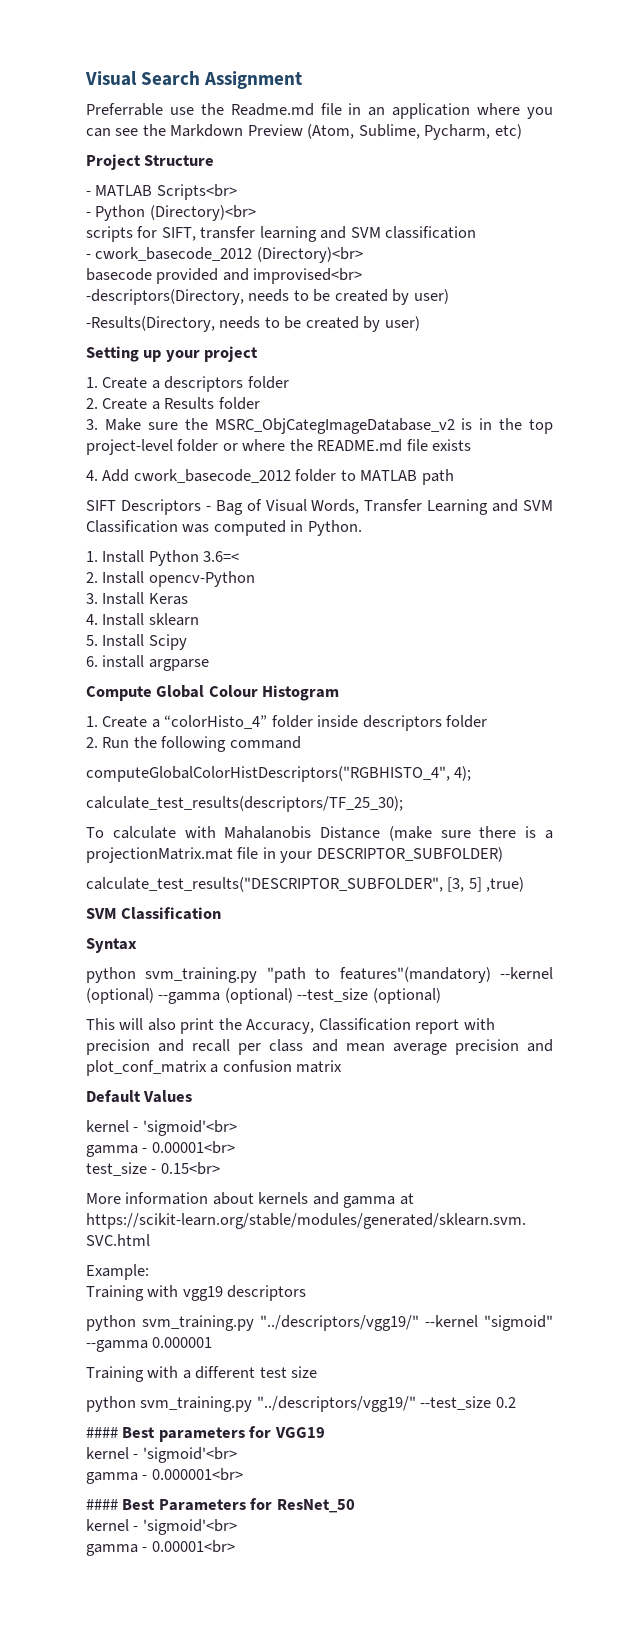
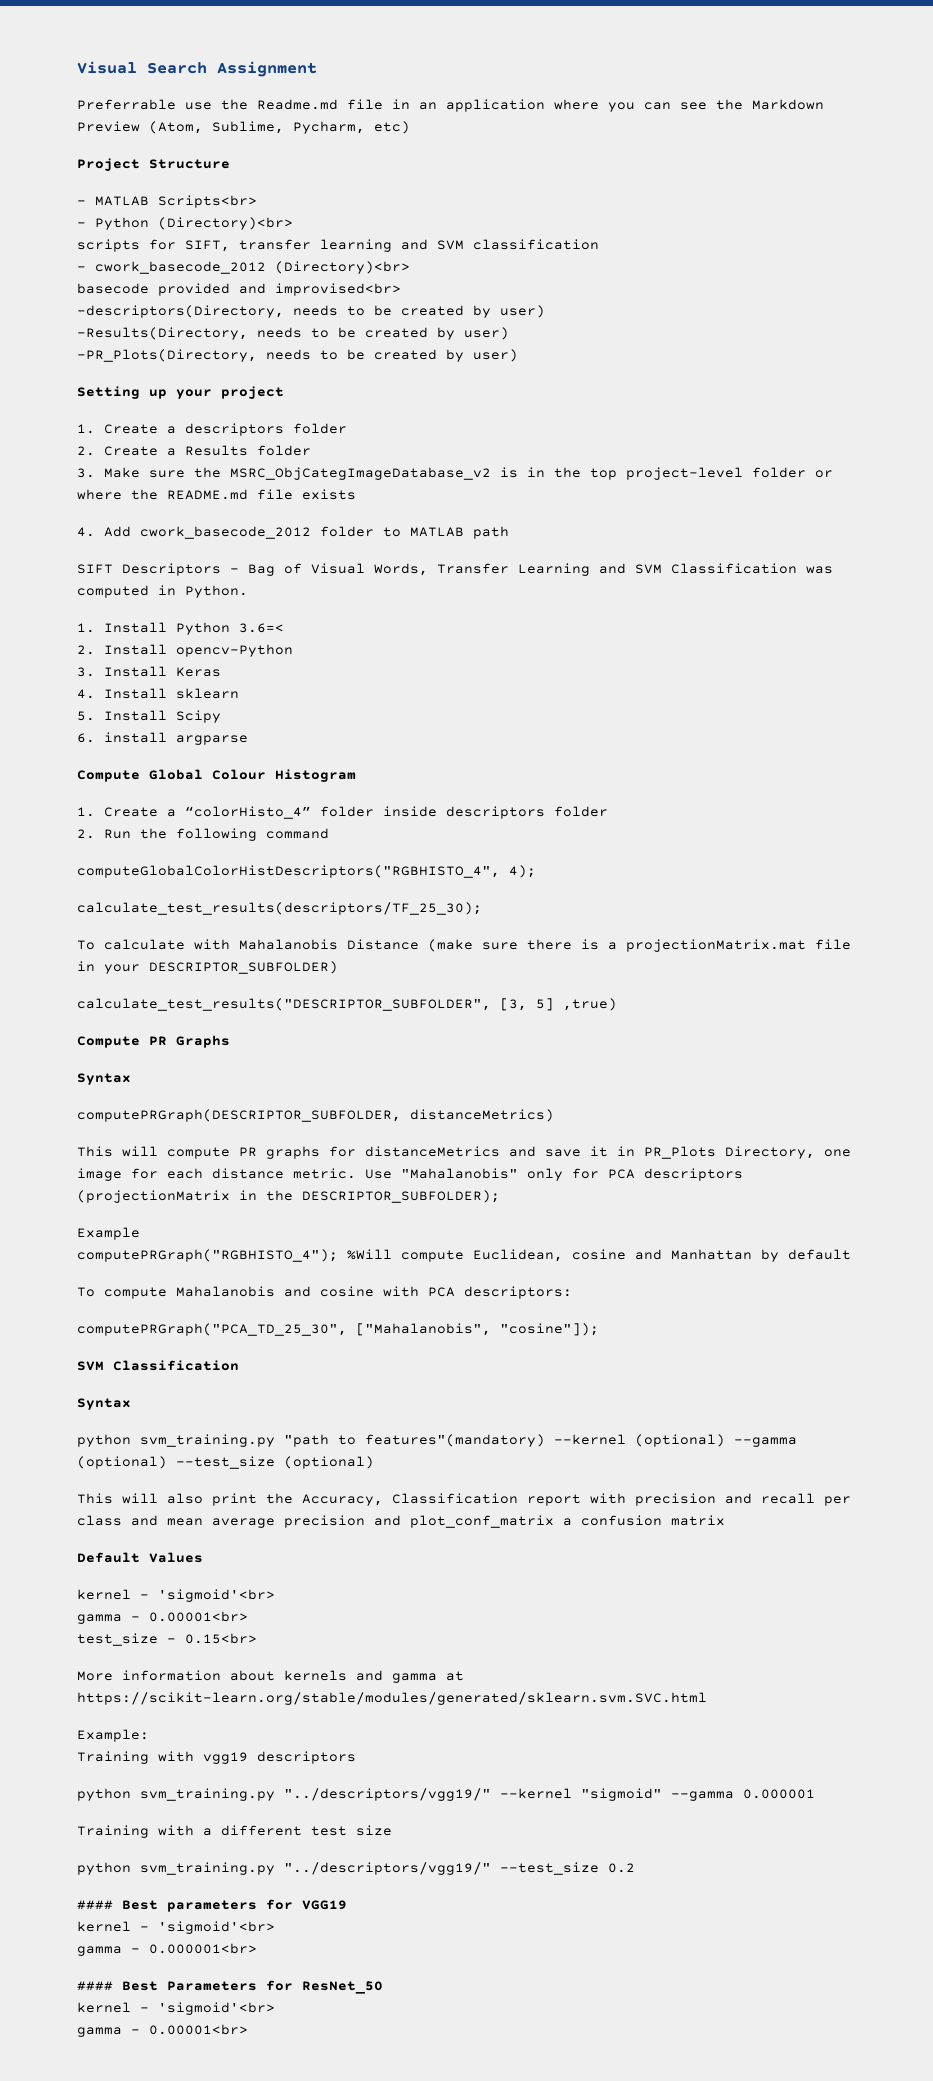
(420, 323) none -> [77,349,518,362] // -PR_Plots(Directory, needs to be created by user)
(525, 884) none -> [77,1035,230,1048] [77,1073,131,1085] [77,1109,554,1122] [77,1146,851,1159] [77,1168,743,1181] [77,1190,500,1203] [77,1227,140,1240] [77,1249,851,1262] [77,1286,572,1299] [77,1323,599,1336] // Compute PR Graphs // Syntax // computePRGraph(DESCRIPTOR_SUBFOLDER, distanceMetrics) // This will compute PR graphs for distanceMetrics and save it in PR_Plots Directory, one image for each distance metric. Use "Mahalanobis" only for PCA descriptors (projectionMatrix in the DESCRIPTOR_SUBFOLDER); // Example // computePRGraph("RGBHISTO_4"); %Will compute Euclidean, cosine and Manhattan by default // To compute Mahalanobis and cosine with PCA descriptors: // computePRGraph("PCA_TD_25_30", ["Mahalanobis", "cosine"]);

